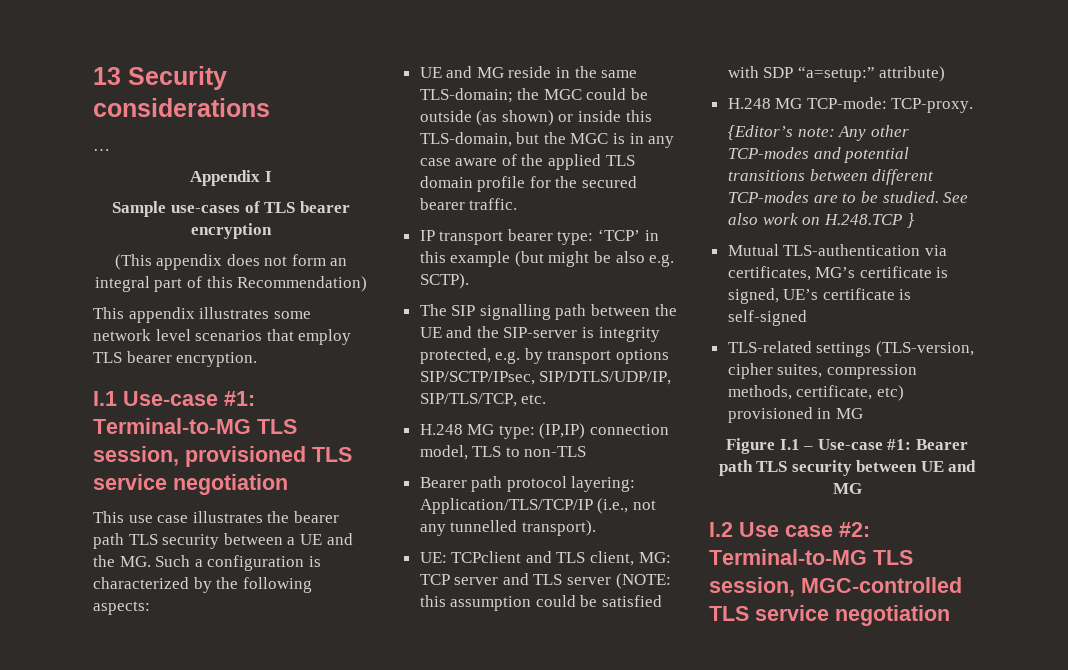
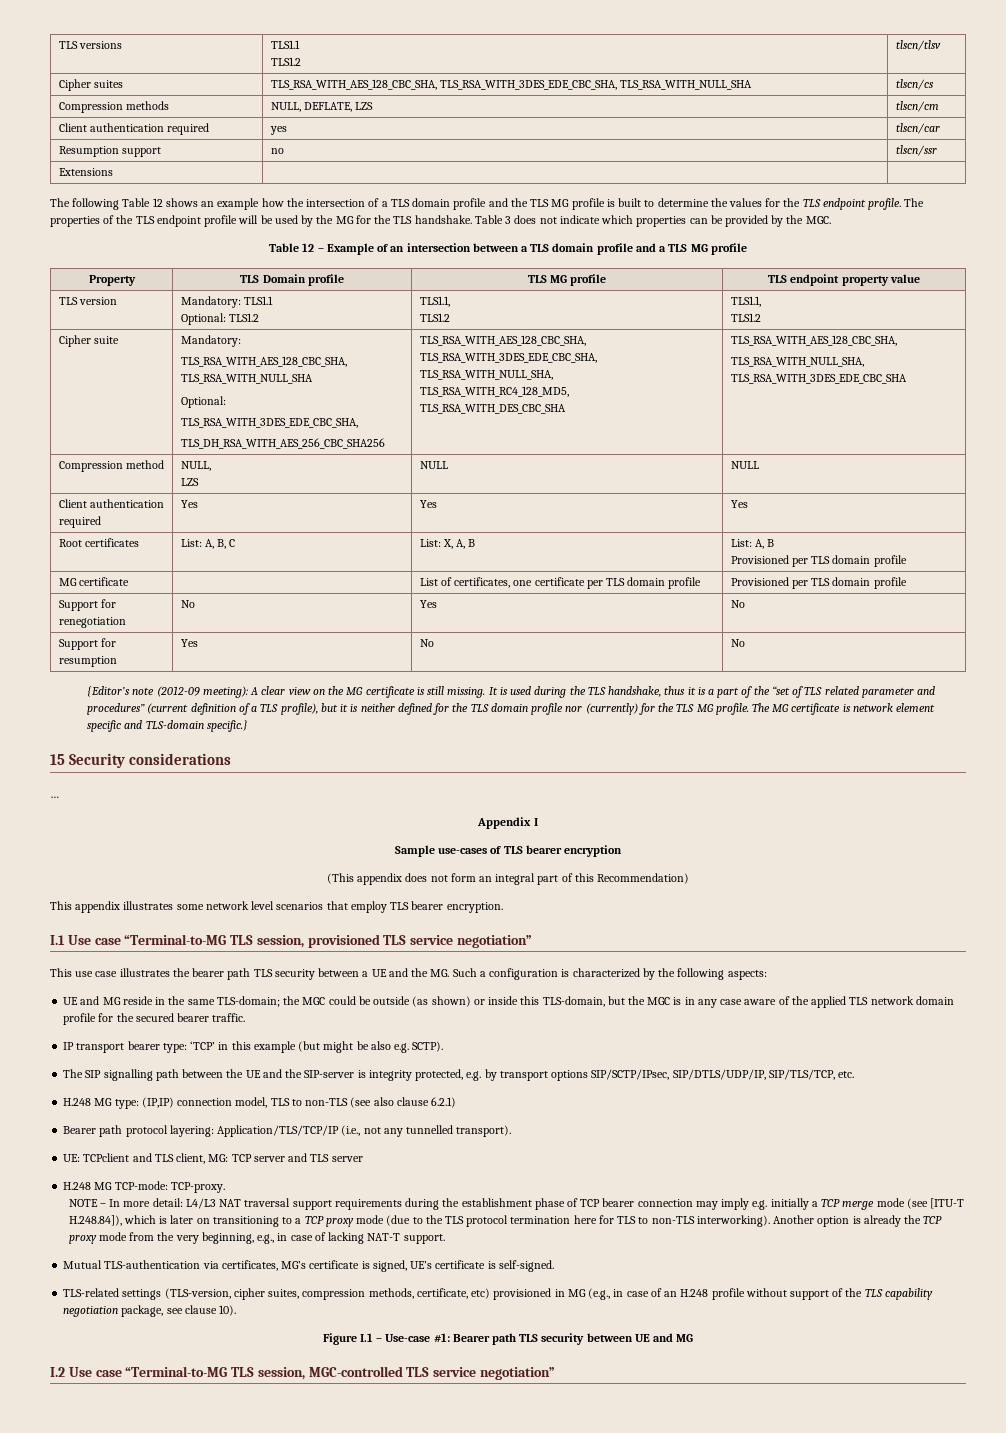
[93,67,121,85] 13 -> [58,41,122,49] [270,40,300,49] [270,57,301,66] [895,40,941,51] [58,79,123,91] [270,79,753,90] [895,79,934,90] [58,101,169,113] [270,102,374,112] [895,101,939,112] [58,123,210,135] [269,126,287,135] [895,123,940,134] [58,146,161,157] [270,148,284,154] [895,145,937,156] [58,168,113,176] [50,198,925,210] [50,215,831,227] [269,243,747,255] [88,275,136,286] [240,274,344,286] [527,274,607,286] [768,274,920,286] [58,297,117,305] [180,296,273,308] [180,313,259,325] [419,296,450,307] [419,313,450,322] [730,296,761,307] [730,313,761,322] [58,335,119,347] [180,335,241,347] [180,356,347,367] [180,374,313,384] [180,396,226,408] [180,418,358,428] [180,438,385,449] [419,335,586,346] [419,353,597,363] [419,370,553,380] [419,386,569,397] [419,404,566,414] [730,335,897,346] [730,357,864,367] [730,374,907,384] [58,460,164,472] [180,461,211,471] [180,478,199,486] [419,461,448,469] [730,461,759,469] [58,499,164,508] [58,516,101,528] [180,500,198,508] [419,500,437,508] [730,500,748,508] [58,538,139,547] [180,539,236,549] [419,539,476,549] [730,539,775,549] [730,555,907,567] [58,577,129,586] [419,577,702,589] [730,577,907,589] [58,599,116,611] [58,617,126,628] [180,600,195,608] [419,600,437,608] [730,600,745,608] [58,638,116,650] [58,656,117,667] [180,639,198,647] [419,639,434,647] [730,639,745,647] [87,686,936,698] [87,703,936,715] [87,720,248,732] [50,754,65,765] TLS versions | TLS1.1 // TLS1.2 | tlscn/tlsv // Cipher suites | TLS_RSA_WITH_AES_128_CBC_SHA, TLS_RSA_WITH_3DES_EDE_CBC_SHA, TLS_RSA_WITH_NULL_SHA | tlscn/cs // Compression methods | NULL, DEFLATE, LZS | tlscn/cm // Client authentication required | yes | tlscn/car // Resumption support | no | tlscn/ssr // Extensions | | // The following Table 12 shows an example how the intersection of a TLS domain profile and the TLS MG profile is built to determine the values for the TLS endpoint profile. The properties of the TLS endpoint profile will be used by the MG for the TLS handshake. Table 3 does not indicate which properties can be provided by the MGC. // Table 12 – Example of an intersection between a TLS domain profile and a TLS MG profile // Property | TLS Domain profile | TLS MG profile | TLS endpoint property value // TLS version | Mandatory: TLS1.1 // Optional: TLS1.2 | TLS1.1, // TLS1.2 | TLS1.1, // TLS1.2 // Cipher suite | Mandatory: // TLS_RSA_WITH_AES_128_CBC_SHA, TLS_RSA_WITH_NULL_SHA // Optional: // TLS_RSA_WITH_3DES_EDE_CBC_SHA, // TLS_DH_RSA_WITH_AES_256_CBC_SHA256 | TLS_RSA_WITH_AES_128_CBC_SHA, TLS_RSA_WITH_3DES_EDE_CBC_SHA, TLS_RSA_WITH_NULL_SHA, // TLS_RSA_WITH_RC4_128_MD5, TLS_RSA_WITH_DES_CBC_SHA | TLS_RSA_WITH_AES_128_CBC_SHA, // TLS_RSA_WITH_NULL_SHA, TLS_RSA_WITH_3DES_EDE_CBC_SHA // Compression method | NULL, // LZS | NULL | NULL // Client authentication required | Yes | Yes | Yes // Root certificates | List: A, B, C | List: X, A, B | List: A, B // Provisioned per TLS domain profile // MG certificate | | List of certificates, one certificate per TLS domain profile | Provisioned per TLS domain profile // Support for renegotiation | No | Yes | No // Support for resumption | Yes | No | No // {Editor’s note (2012-09 meeting): A clear view on the MG certificate is still missing. It is used during the TLS handshake, thus it is a part of the “set of TLS related parameter and procedures” (current definition of a TLS profile), but it is neither defined for the TLS domain profile nor (currently) for the TLS MG profile. The MG certificate is network element specific and TLS-domain specific.} // 15
[123,391,255,406] [93,418,251,434] Use-case #1: Terminal-to-MG -> [67,934,227,945] Use case “Terminal-to-MG
[173,474,288,495] negotiation -> [457,935,533,948] negotiation”
(635, 160) none -> [870,996,914,1005] network
(587, 451) none -> [350,1097,457,1108] (see also clause 6.2.1)
[615,573,671,589] [419,595,663,611] [727,66,946,82] [727,97,974,113] [728,125,909,141] [728,147,910,163] [728,169,935,185] [728,191,969,203] [728,213,914,228] (NOTE: this assumption could be satisfied with SDP “a=setup:” attribute) // H.248 MG TCP-mode: TCP-proxy. // {Editor’s note: Any other TCP-modes and potential transitions between different TCP-modes are to be studied. See also work on H.248.TCP } -> [63,1181,225,1193] [68,1198,965,1210] [68,1215,943,1227] [68,1232,445,1244] // H.248 MG TCP-mode: TCP-proxy. // NOTE – In more detail: L4/L3 NAT traversal support requirements during the establishment phase of TCP bearer connection may imply e.g. initially a TCP merge mode (see [ITU-T H.248.84]), which is later on transitioning to a TCP proxy mode (due to the TLS protocol termination here for TLS to non-TLS interworking). Another option is already the TCP proxy mode from the very beginning, e.g., in case of lacking NAT-T support.
[727,310,807,326] self-signed -> [498,1260,554,1272] self-signed.
(863, 413) none -> [588,1288,933,1300] [63,1305,237,1317] (e.g., in case of an H.248 profile without support of the TLS capability negotiation package, see clause 10).
[839,522,870,537] [709,549,867,565] #2: Terminal-to-MG -> [125,1366,228,1377] “Terminal-to-MG
[835,605,950,626] negotiation -> [480,1367,556,1380] negotiation”

